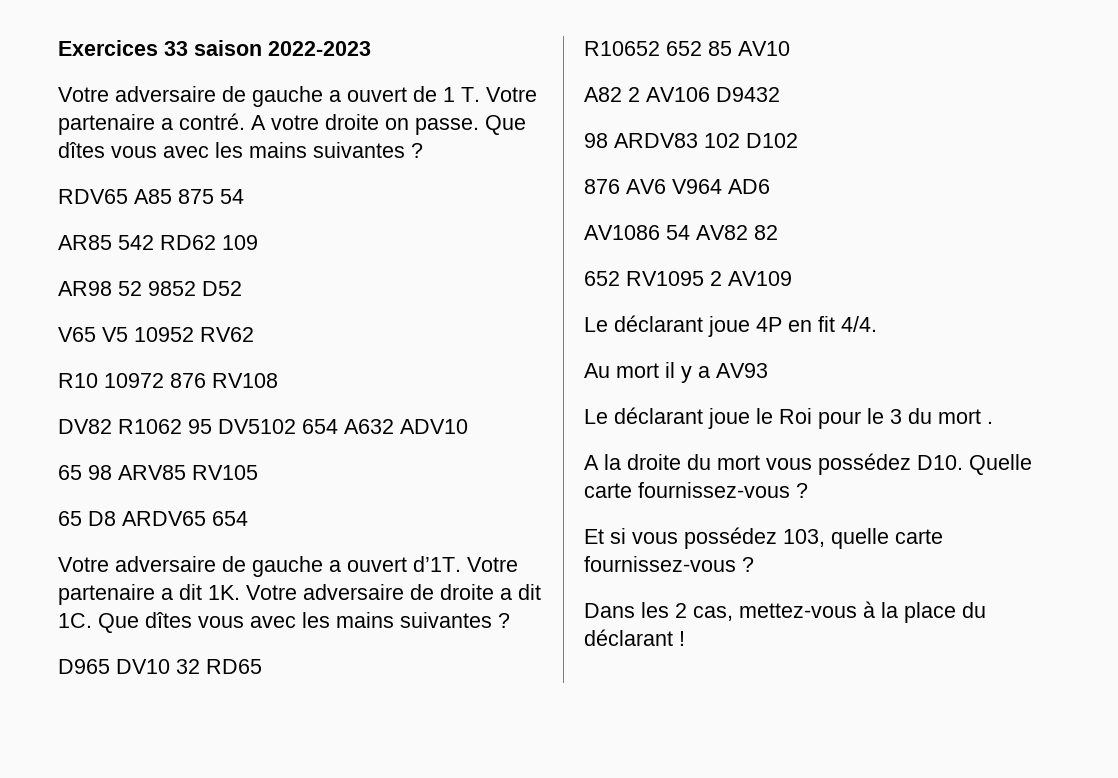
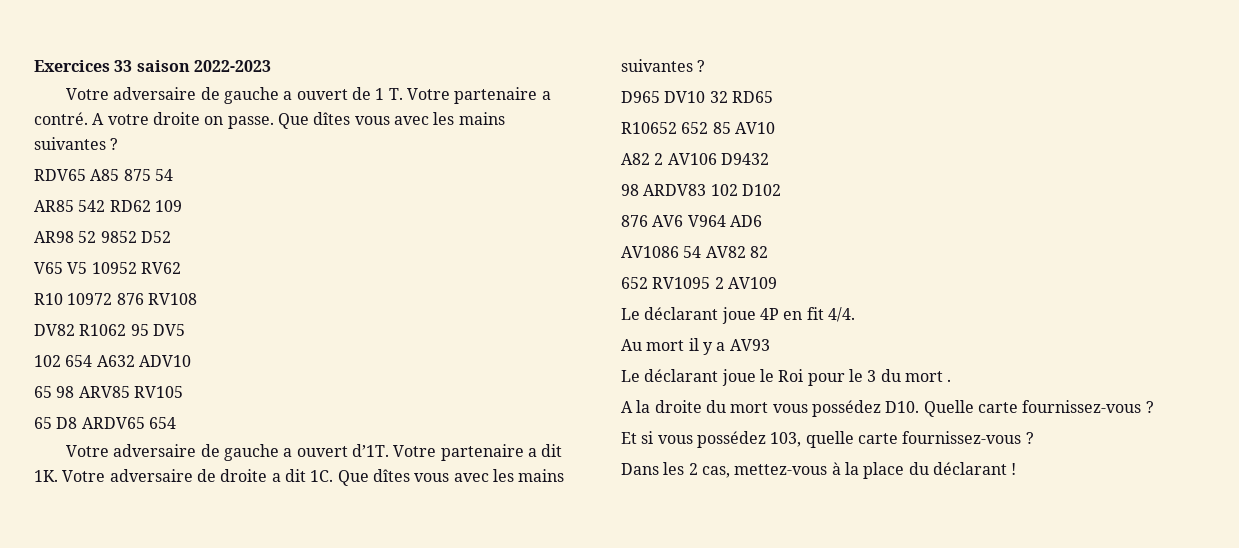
[218,419,296,434] DV5102 -> [152,324,185,336] [34,355,61,367] DV5 // 102

